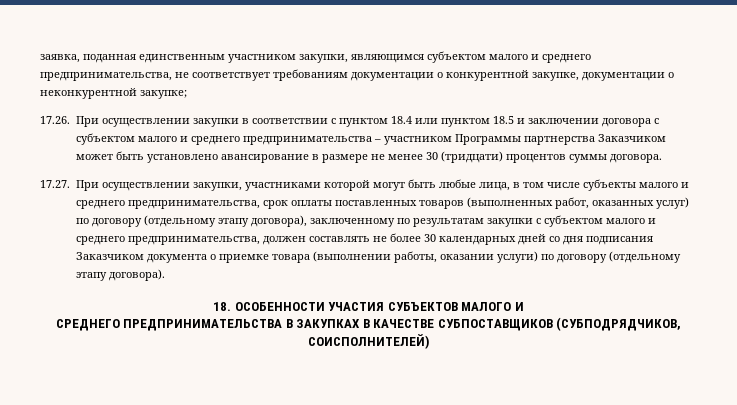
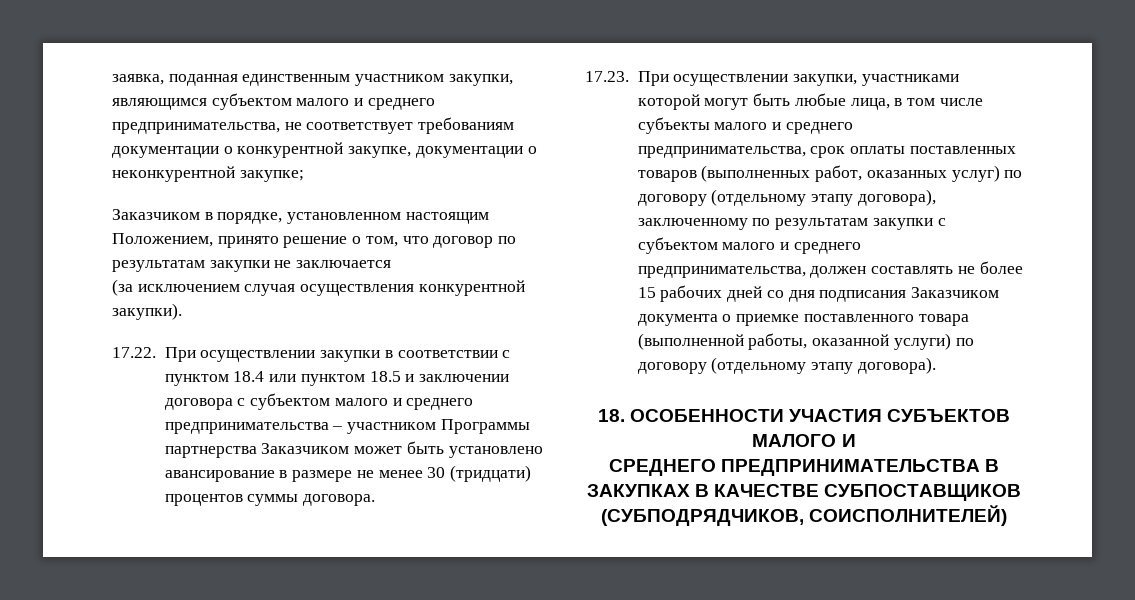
[40,116,70,124] 17.26. -> [112,209,489,224] [112,233,517,248] [112,260,392,272] [112,279,525,296] [112,303,182,320] [112,347,156,358] Заказчиком в порядке, установленном настоящим Положением, принято решение о том, что договор по результатам закупки не заключается // (за исключением случая осуществления конкурентной закупки). // 17.22.
[40,180,70,188] 17.27. -> [585,71,629,82] 17.23.
[423,234,516,245] 30 календарных -> [637,285,723,302] 15 рабочих
[271,251,494,263] товара (выполнении работы, оказании -> [803,314,969,326] [637,333,890,350] поставленного товара (выполненной работы, оказанной

